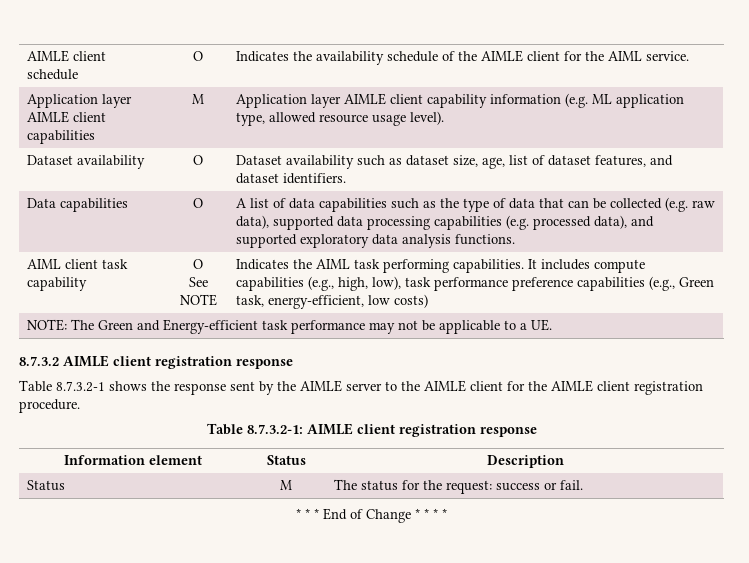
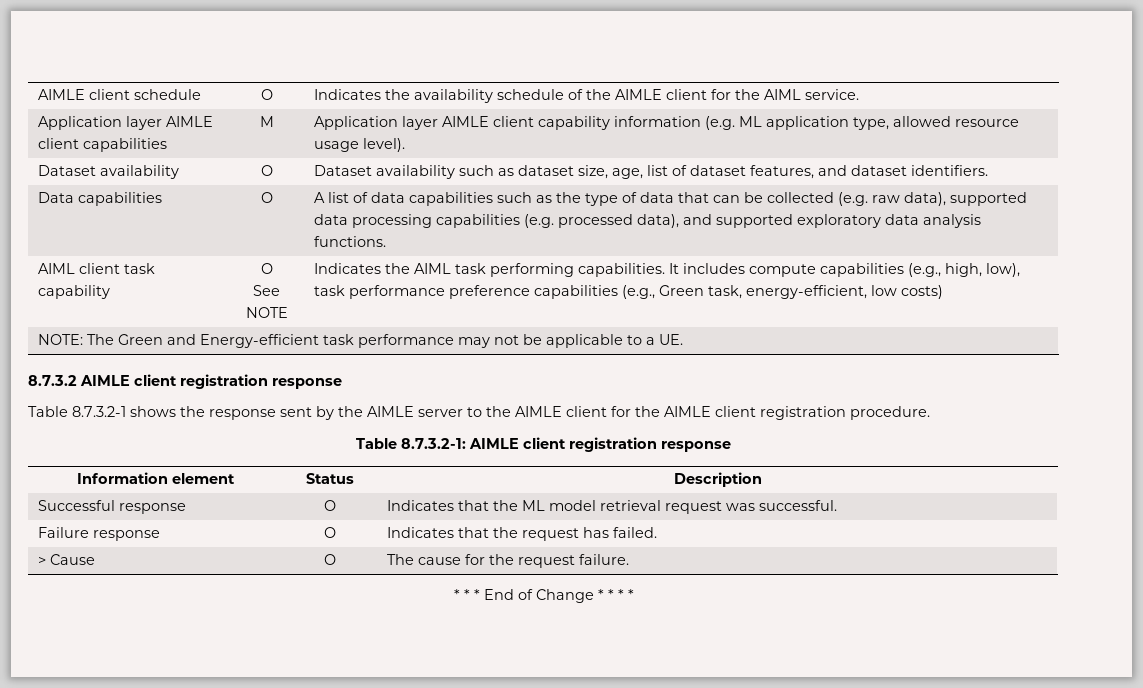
[26,480,65,491] [280,480,292,490] [333,479,583,494] Status | M | The status for the request: success or fail. -> [37,500,186,514] [323,500,336,511] [386,500,837,514] [37,527,160,541] [323,527,336,538] [386,527,657,541] [37,554,95,565] [323,554,336,565] [386,554,629,568] Successful response | O | Indicates that the ML model retrieval request was successful. // Failure response | O | Indicates that the request has failed. // > Cause | O | The cause for the request failure.

